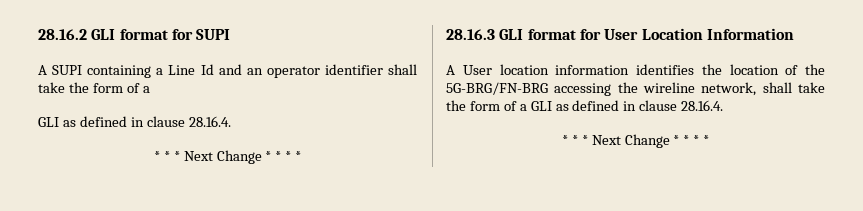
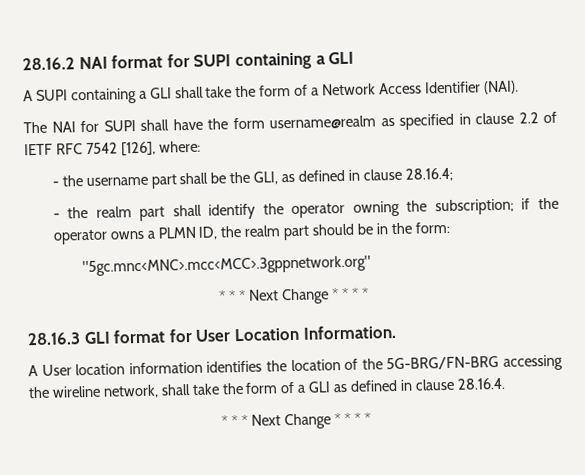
[91,29,116,40] GLI -> [78,56,108,70] NAI
(231, 34) none -> [234,51,355,71] containing a GLI
[168,64,417,78] [38,82,150,93] [38,116,231,127] Line Id and an operator identifier shall take the form of a // GLI as defined in clause 28.16.4. -> [149,80,519,99] [23,111,557,134] [24,140,201,156] [51,167,453,189] [52,197,559,221] [52,221,450,245] [81,255,371,277] GLI shall take the form of a Network Access Identifier (NAI). // The NAI for SUPI shall have the form username@realm as specified in clause 2.2 of IETF RFC 7542 [126], where: // - the username part shall be the GLI, as defined in clause 28.16.4; // - the realm part shall identify the operator owning the subscription; if the operator owns a PLMN ID, the realm part should be in the form: // "5gc.mnc<MNC>.mcc<MCC>.3gppnetwork.org"
[706,28,794,40] Information -> [302,324,396,340] Information.

